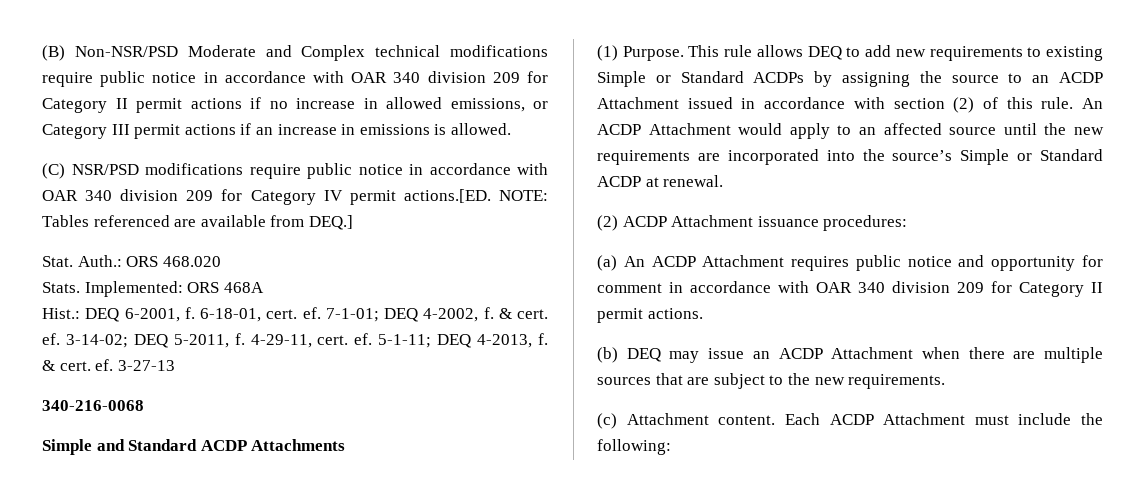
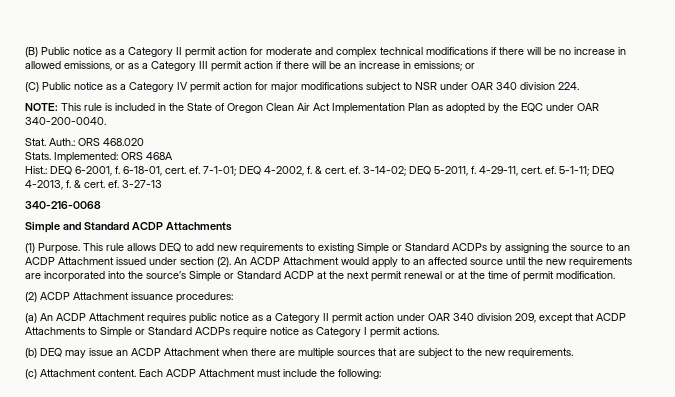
[74,45,548,61] [42,71,548,87] [42,97,261,113] Non-NSR/PSD Moderate and Complex technical modifications require public notice in accordance with OAR 340 division 209 for Category II permit actions if -> [41,47,556,58] Public notice as a Category II permit action for moderate and complex technical modifications if there will be
(548, 105) none -> [128,63,148,69] as a
[184,123,511,135] [42,163,548,179] [42,189,548,205] [42,215,353,230] actions if an increase in emissions is allowed. // (C) NSR/PSD modifications require public notice in accordance with OAR 340 division 209 for Category IV permit actions.[ED. NOTE: Tables referenced are available from DEQ.] -> [244,61,475,71] [25,82,579,93] [25,103,599,114] [25,117,106,125] action if there will be an increase in emissions; or // (C) Public notice as a Category IV permit action for major modifications subject to NSR under OAR 340 division 224. // NOTE: This rule is included in the State of Oregon Clean Air Act Implementation Plan as adopted by the EQC under OAR 340-200-0040.
[741,97,1074,113] in accordance with section (2) of this rule. -> [149,257,231,267] under section (2).
[663,175,724,187] renewal. -> [329,271,615,282] the next permit renewal or at the time of permit modification.
[958,255,1103,271] [597,281,1103,297] and opportunity for comment in accordance with OAR 340 division 209 for Category II -> [252,313,626,324] [25,327,367,338] as a Category II permit action under OAR 340 division 209, except that ACDP Attachments to Simple or Standard ACDPs require notice as Category I

